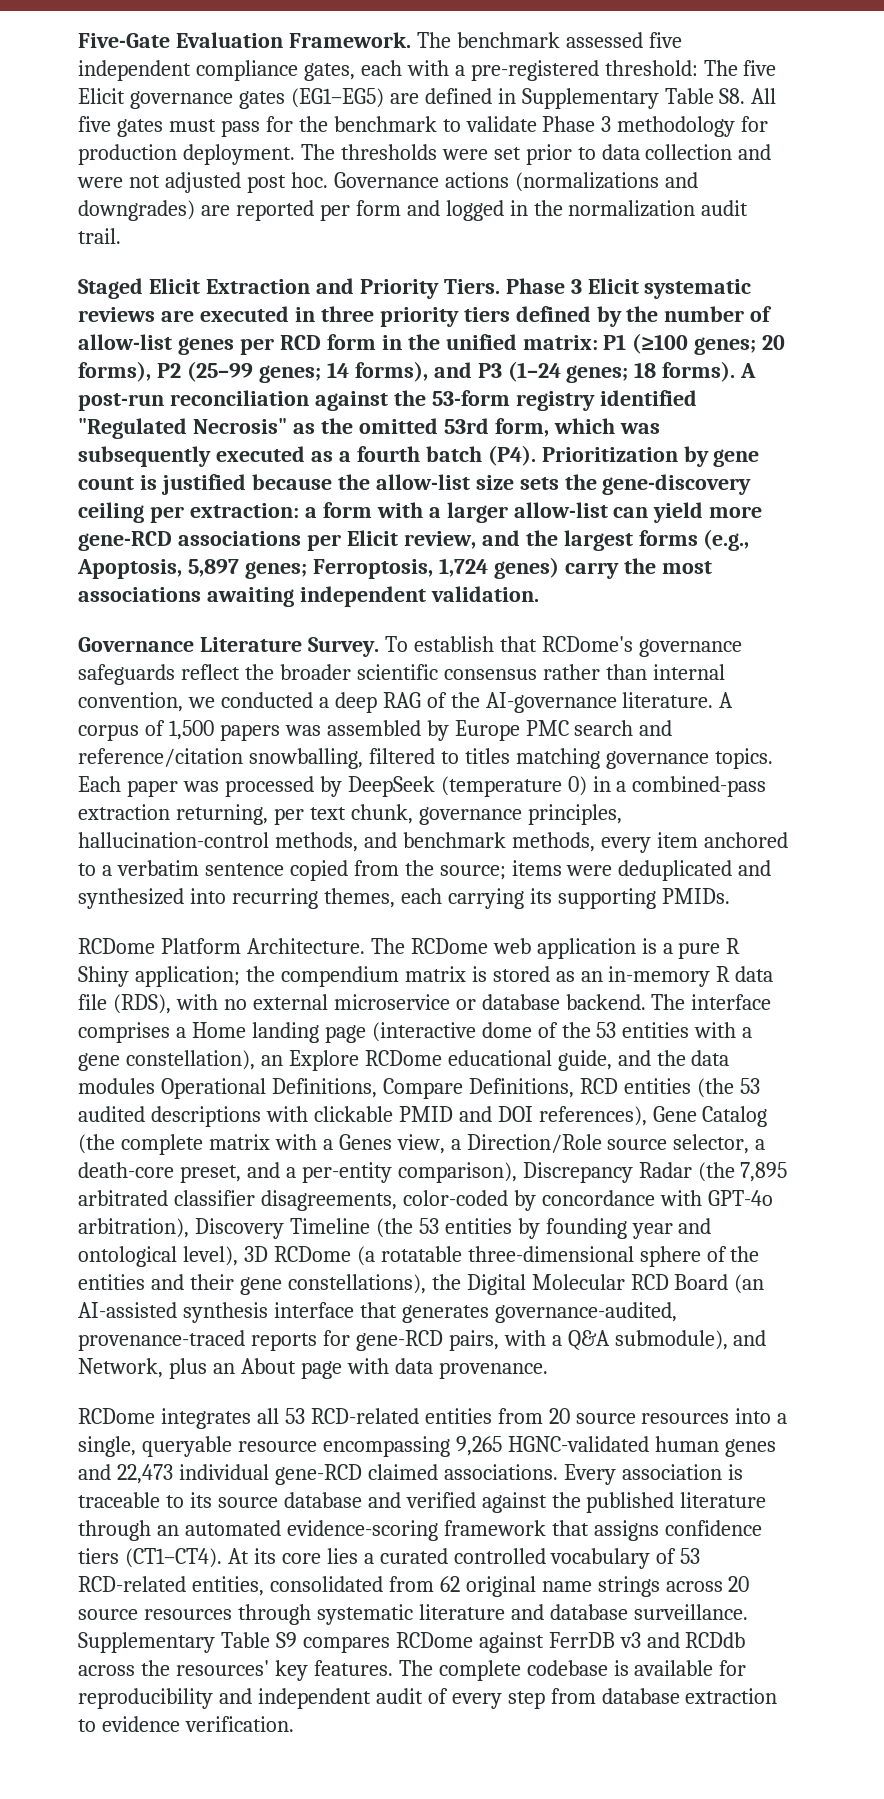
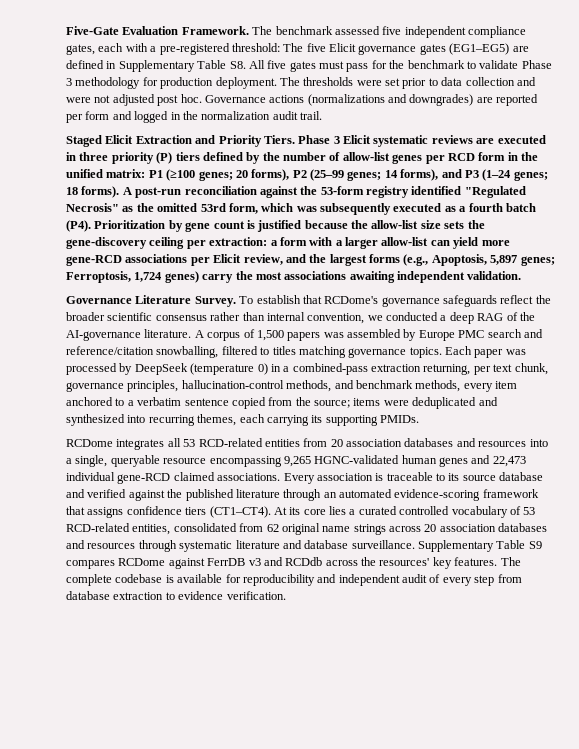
(459, 317) none -> [156,152,173,164] (P)
[78,938,741,959] [78,966,774,987] [78,994,772,1014] [78,1022,753,1043] [78,1050,730,1071] [78,1078,760,1099] [78,1106,768,1127] [78,1134,766,1155] [78,1162,788,1183] [78,1190,773,1211] [78,1218,712,1239] [78,1246,760,1267] [78,1274,765,1295] [78,1302,677,1323] [78,1330,767,1351] [78,1358,548,1379] // RCDome Platform Architecture. The RCDome web application is a pure R Shiny application; the compendium matrix is stored as an in-memory R data file (RDS), with no external microservice or database backend. The interface comprises a Home landing page (interactive dome of the 53 entities with a gene constellation), an Explore RCDome educational guide, and the data modules Operational Definitions, Compare Definitions, RCD entities (the 53 audited descriptions with clickable PMID and DOI references), Gene Catalog (the complete matrix with a Genes view, a Direction/Role source selector, a death-core preset, and a per-entity comparison), Discrepancy Radar (the 7,895 arbitrated classifier disagreements, color-coded by concordance with GPT-4o arbitration), Discovery Timeline (the 53 entities by founding year and ontological level), 3D RCDome (a rotatable three-dimensional sphere of the entities and their gene constellations), the Digital Molecular RCD Board (an AI-assisted synthesis interface that generates governance-audited, provenance-traced reports for gene-RCD pairs, with a Q&A submodule), and Network, plus an About page with data provenance. -> (419, 419) none
[575,1413,636,1424] source -> [346,438,476,447] association databases and
[78,1609,138,1620] source -> [439,523,548,532] [66,540,85,549] association databases and

